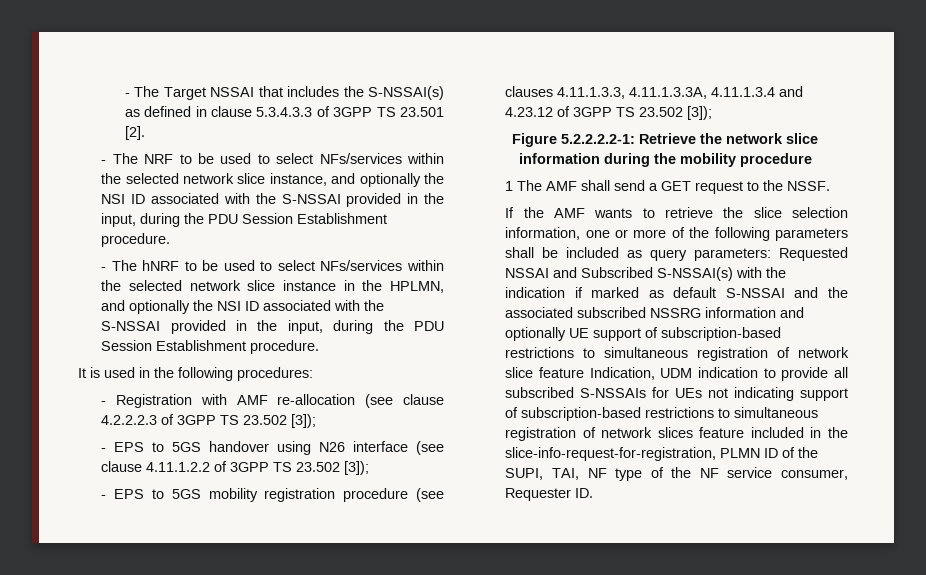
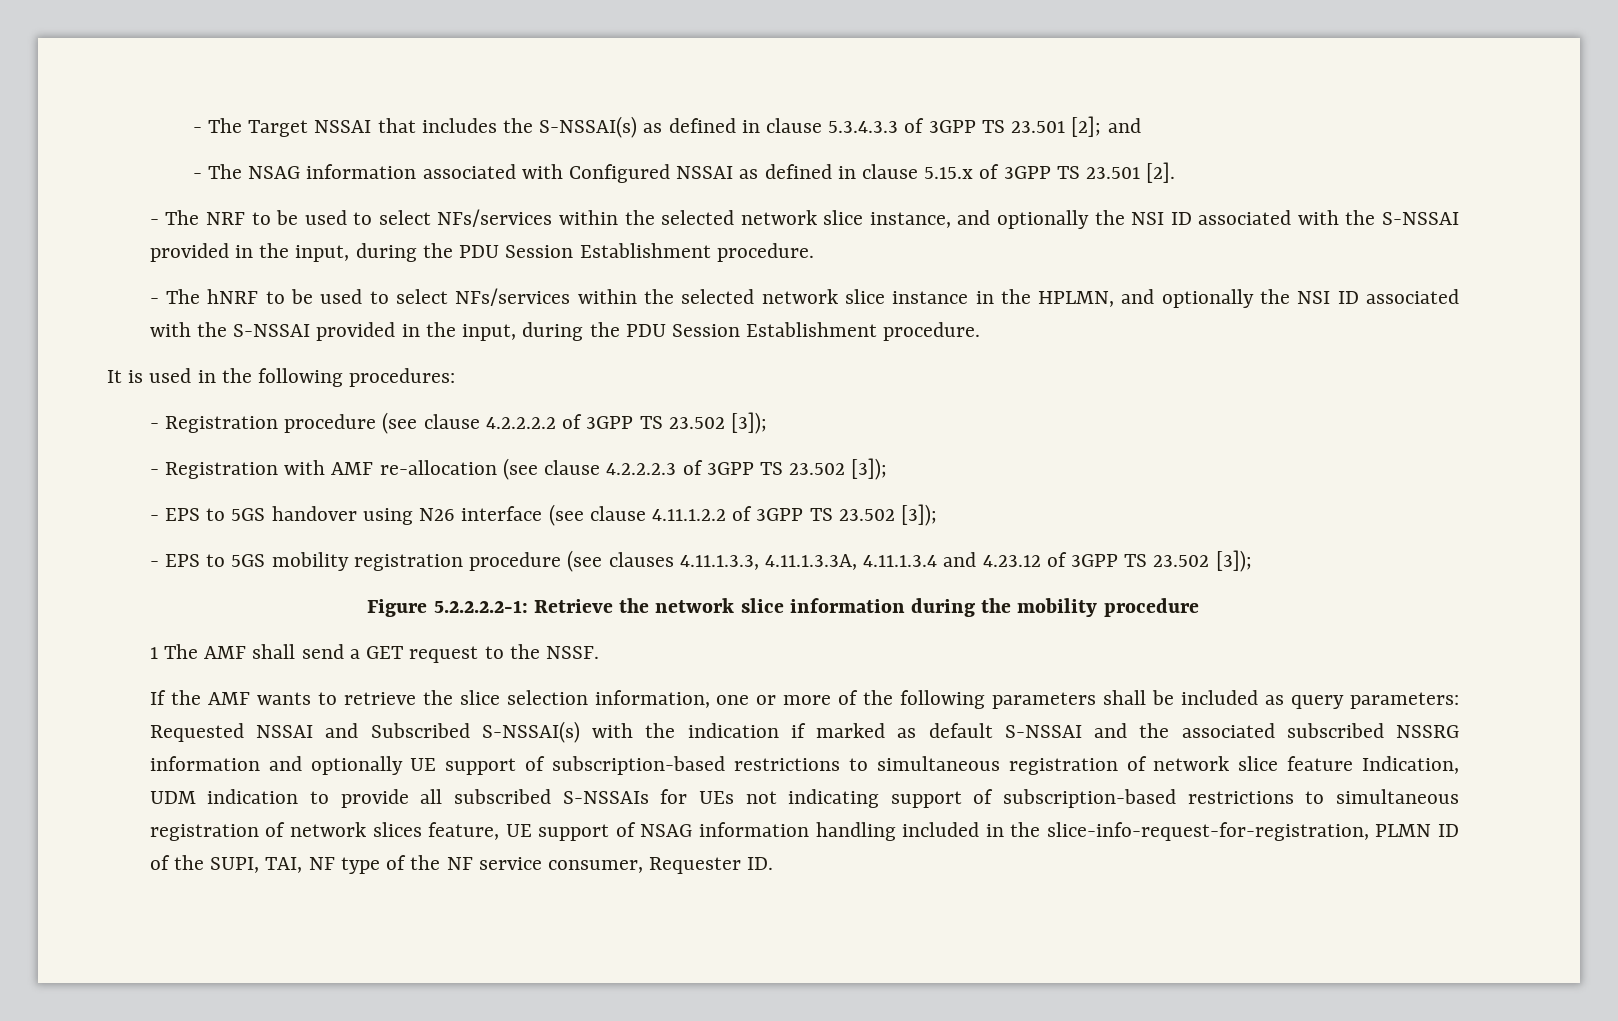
(445, 112) none -> [1071,116,1141,137] [192,164,1141,183] [2]; and // - The NSAG information associated with Configured NSSAI as defined in clause 5.15.x of 3GPP TS 23.501
(313, 374) none -> [149,412,767,434] // - Registration procedure (see clause 4.2.2.2.2 of 3GPP TS 23.502 [3]);
[699,427,745,438] feature -> [428,822,896,841] feature, UE support of NSAG information handling

